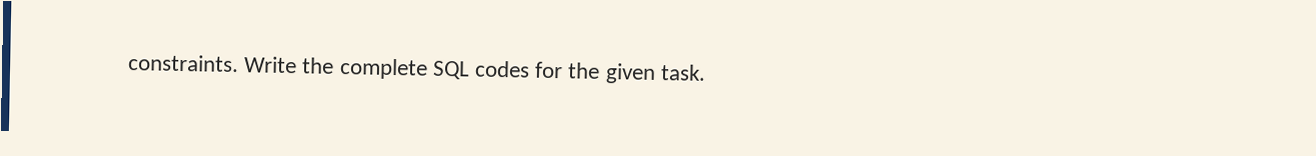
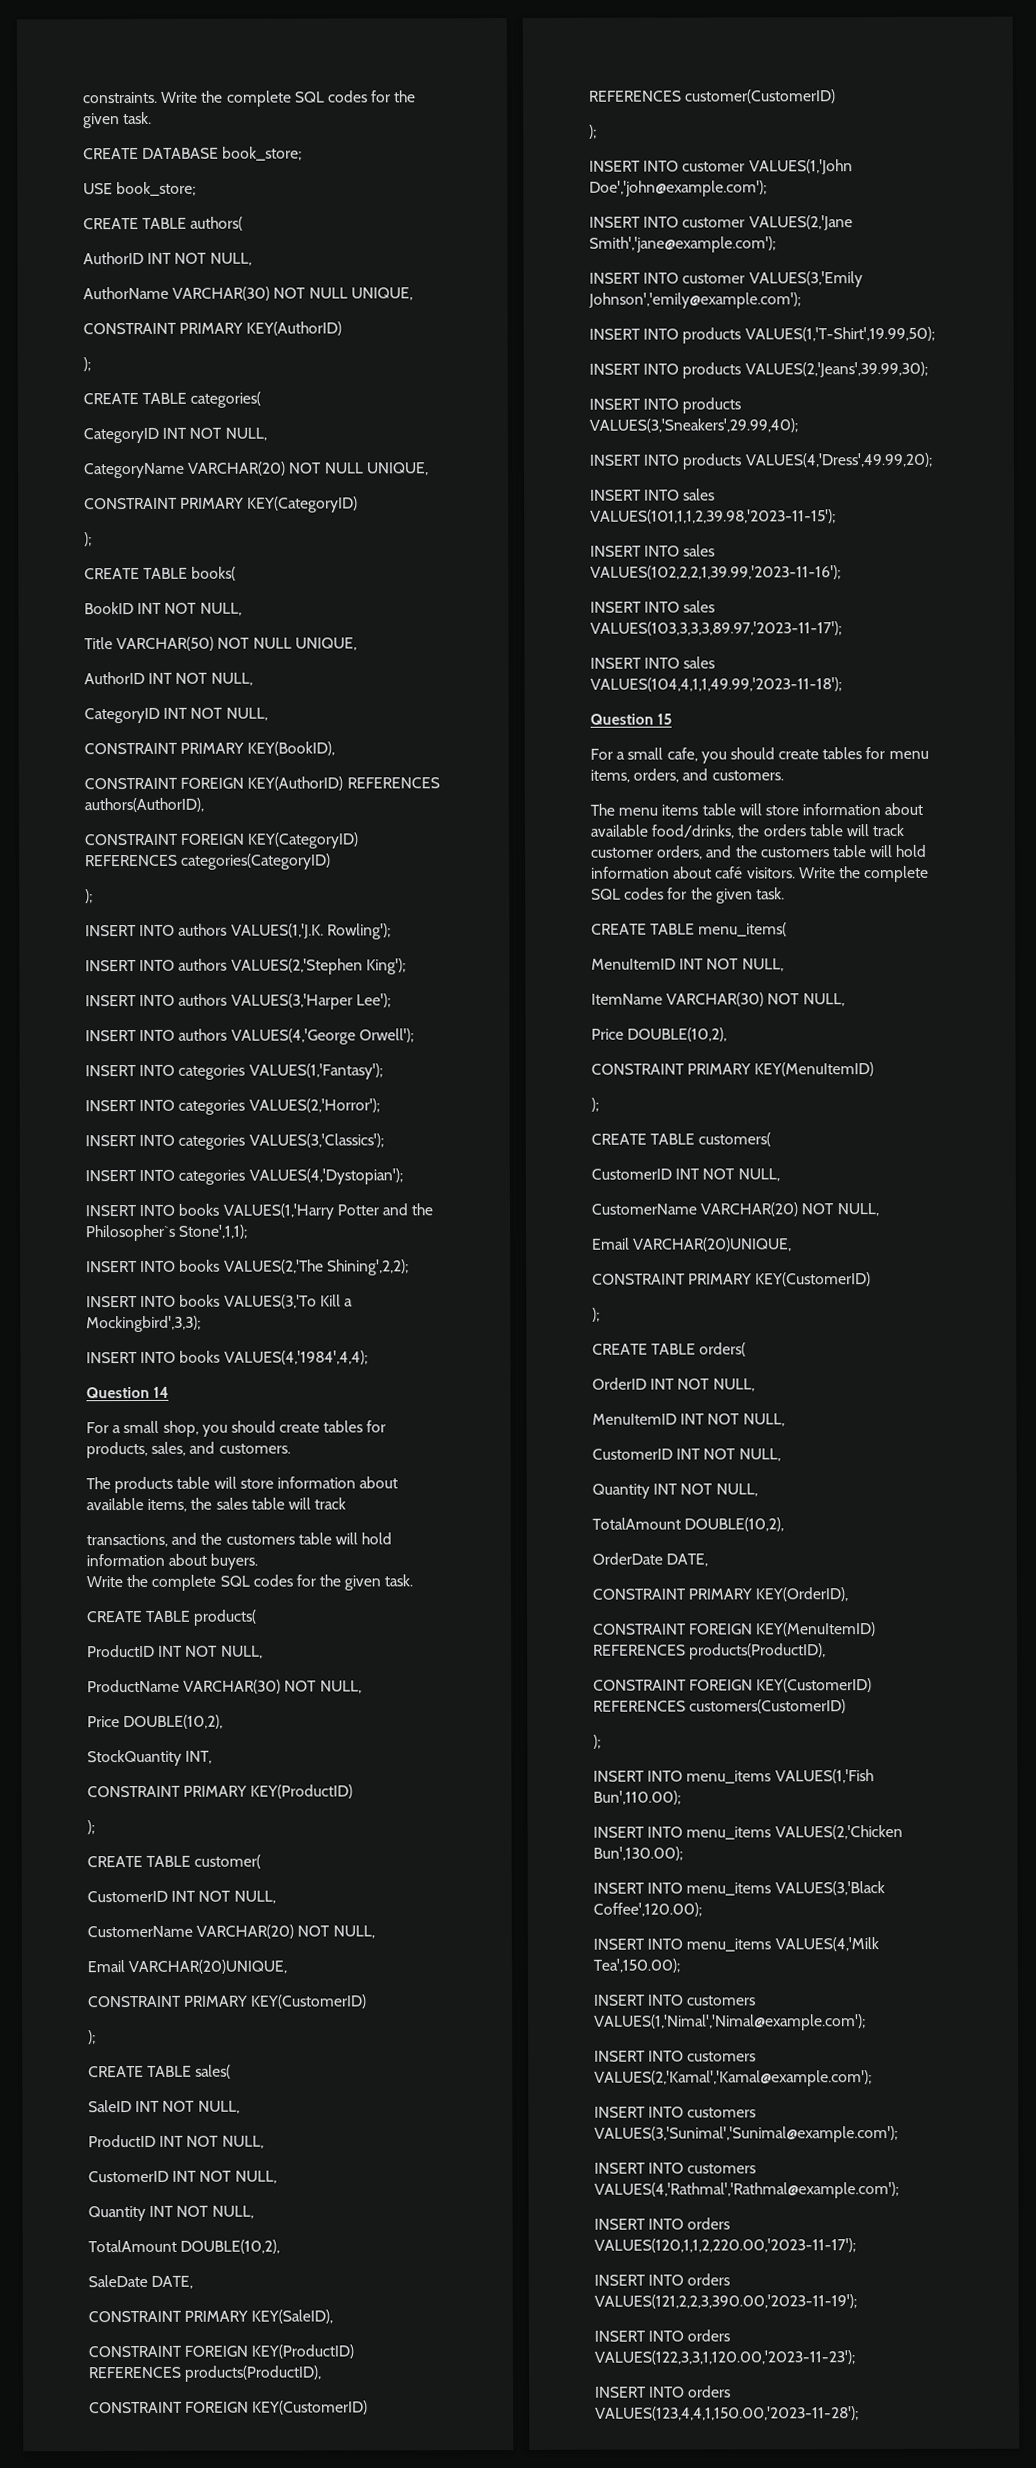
(706, 72) none -> [83,146,303,161] [83,181,197,197] [83,216,244,231] [83,251,252,266] [83,286,413,301] [83,321,343,336] [83,357,91,372] [83,391,262,408] [83,427,267,444] [83,461,429,479] [84,496,359,513] [84,532,92,547] [84,566,237,581] [84,602,242,616] [84,636,357,652] [84,671,253,686] [84,707,268,724] [84,741,336,756] [84,776,440,791] [84,797,204,813] [84,832,359,849] [85,853,332,870] [85,889,93,904] [85,923,391,940] [85,958,406,975] [85,993,391,1010] [85,1028,414,1045] [85,1063,383,1080] [85,1098,380,1115] [85,1133,384,1150] [85,1168,403,1185] [85,1203,434,1220] [85,1224,249,1242] [86,1259,409,1276] [86,1294,353,1309] [86,1315,201,1333] [86,1350,368,1365] [86,1386,170,1399] [86,1420,387,1437] [86,1441,291,1459] [86,1476,399,1494] [86,1497,347,1512] [86,1532,393,1548] [86,1553,259,1570] [86,1574,414,1591] [86,1609,258,1626] [87,1644,263,1659] [87,1679,362,1694] [87,1714,224,1730] [87,1749,213,1767] [87,1784,354,1799] [87,1820,95,1835] [87,1854,262,1869] [87,1890,276,1904] [87,1924,375,1939] [87,1959,288,1975] [87,1994,368,2009] [88,2030,96,2045] [88,2064,232,2079] [88,2100,240,2114] [88,2134,264,2149] [88,2170,277,2184] [88,2205,254,2222] [88,2239,281,2254] [88,2274,194,2289] [88,2309,334,2324] [88,2344,355,2359] [88,2365,323,2382] [89,2400,369,2415] [589,89,837,104] [589,124,597,139] [589,159,853,175] [589,180,767,197] [589,215,853,231] [589,236,776,253] [589,271,863,288] [588,292,801,309] [589,326,935,344] [589,361,928,379] [589,397,742,414] [589,418,798,433] [589,452,932,470] [590,488,716,501] [590,509,836,524] [590,544,716,557] [590,565,841,580] [590,600,716,613] [590,621,842,636] [590,656,716,669] [590,677,842,692] [590,713,673,725] [590,747,929,764] [590,768,784,783] [590,802,924,816] [590,823,905,839] [590,844,928,860] [591,865,930,883] [591,887,785,904] [591,922,788,937] [591,958,784,972] [591,992,845,1007] [591,1027,728,1042] [591,1062,875,1077] [591,1097,599,1112] [591,1132,772,1147] [591,1168,780,1182] [591,1202,879,1217] [592,1237,793,1252] [592,1272,872,1287] [592,1307,600,1322] [592,1342,747,1357] [592,1377,755,1392] [592,1413,785,1427] [592,1448,781,1462] [592,1483,758,1499] [592,1517,785,1532] [592,1552,709,1567] [592,1587,849,1602] [593,1622,877,1637] [593,1643,827,1660] [593,1678,873,1693] [593,1699,847,1714] [593,1734,601,1749] [593,1769,874,1784] [593,1790,681,1805] [593,1824,903,1840] [593,1846,683,1861] [593,1881,885,1896] [593,1902,702,1917] [593,1937,879,1952] [593,1958,680,1973] [593,1994,757,2006] [594,2014,866,2031] [594,2050,757,2062] [594,2070,872,2087] [594,2106,757,2118] [594,2126,898,2143] [594,2162,757,2174] [594,2182,899,2199] [594,2217,731,2230] [594,2238,856,2253] [594,2273,731,2286] [594,2294,857,2309] [594,2329,731,2342] [594,2350,855,2365] [595,2385,732,2398] [595,2406,859,2421] // CREATE DATABASE book_store; // USE book_store; // CREATE TABLE authors( // AuthorID INT NOT NULL, // AuthorName VARCHAR(30) NOT NULL UNIQUE, // CONSTRAINT PRIMARY KEY(AuthorID) // ); // CREATE TABLE categories( // CategoryID INT NOT NULL, // CategoryName VARCHAR(20) NOT NULL UNIQUE, // CONSTRAINT PRIMARY KEY(CategoryID) // ); // CREATE TABLE books( // BookID INT NOT NULL, // Title VARCHAR(50) NOT NULL UNIQUE, // AuthorID INT NOT NULL, // CategoryID INT NOT NULL, // CONSTRAINT PRIMARY KEY(BookID), // CONSTRAINT FOREIGN KEY(AuthorID) REFERENCES authors(AuthorID), // CONSTRAINT FOREIGN KEY(CategoryID) REFERENCES categories(CategoryID) // ); // INSERT INTO authors VALUES(1,'J.K. Rowling'); // INSERT INTO authors VALUES(2,'Stephen King'); // INSERT INTO authors VALUES(3,'Harper Lee'); // INSERT INTO authors VALUES(4,'George Orwell'); // INSERT INTO categories VALUES(1,'Fantasy'); // INSERT INTO categories VALUES(2,'Horror'); // INSERT INTO categories VALUES(3,'Classics'); // INSERT INTO categories VALUES(4,'Dystopian'); // INSERT INTO books VALUES(1,'Harry Potter and the Philosopher`s Stone',1,1); // INSERT INTO books VALUES(2,'The Shining',2,2); // INSERT INTO books VALUES(3,'To Kill a Mockingbird',3,3); // INSERT INTO books VALUES(4,'1984',4,4); // Question 14 // For a small shop, you should create tables for products, sales, and customers. // The products table will store information about available items, the sales table will track // transactions, and the customers table will hold information about buyers. // Write the complete SQL codes for the given task. // CREATE TABLE products( // ProductID INT NOT NULL, // ProductName VARCHAR(30) NOT NULL, // Price DOUBLE(10,2), // StockQuantity INT, // CONSTRAINT PRIMARY KEY(ProductID) // ); // CREATE TABLE customer( // CustomerID INT NOT NULL, // CustomerName VARCHAR(20) NOT NULL, // Email VARCHAR(20)UNIQUE, // CONSTRAINT PRIMARY KEY(CustomerID) // ); // CREATE TABLE sales( // SaleID INT NOT NULL, // ProductID INT NOT NULL, // CustomerID INT NOT NULL, // Quantity INT NOT NULL, // TotalAmount DOUBLE(10,2), // SaleDate DATE, // CONSTRAINT PRIMARY KEY(SaleID), // CONSTRAINT FOREIGN KEY(ProductID) REFERENCES products(ProductID), // CONSTRAINT FOREIGN KEY(CustomerID) REFERENCES customer(CustomerID) // ); // INSERT INTO customer VALUES(1,'John Doe','john@example.com'); // INSERT INTO customer VALUES(2,'Jane Smith','jane@example.com'); // INSERT INTO customer VALUES(3,'Emily Johnson','emily@example.com'); // INSERT INTO products VALUES(1,'T-Shirt',19.99,50); // INSERT INTO products VALUES(2,'Jeans',39.99,30); // INSERT INTO products VALUES(3,'Sneakers',29.99,40); // INSERT INTO products VALUES(4,'Dress',49.99,20); // INSERT INTO sales VALUES(101,1,1,2,39.98,'2023-11-15'); // INSERT INTO sales VALUES(102,2,2,1,39.99,'2023-11-16'); // INSERT INTO sales VALUES(103,3,3,3,89.97,'2023-11-17'); // INSERT INTO sales VALUES(104,4,1,1,49.99,'2023-11-18'); // Question 15 // For a small cafe, you should create tables for menu items, orders, and customers. // The menu items table will store information about available food/drinks, the orders table will track customer orders, and the customers table will hold information about café visitors. Write the complete SQL codes for the given task. // CREATE TABLE menu_items( // MenuItemID INT NOT NULL, // ItemName VARCHAR(30) NOT NULL, // Price DOUBLE(10,2), // CONSTRAINT PRIMARY KEY(MenuItemID) // ); // CREATE TABLE customers( // CustomerID INT NOT NULL, // CustomerName VARCHAR(20) NOT NULL, // Email VARCHAR(20)UNIQUE, // CONSTRAINT PRIMARY KEY(CustomerID) // ); // CREATE TABLE orders( // OrderID INT NOT NULL, // MenuItemID INT NOT NULL, // CustomerID INT NOT NULL, // Quantity INT NOT NULL, // TotalAmount DOUBLE(10,2), // OrderDate DATE, // CONSTRAINT PRIMARY KEY(OrderID), // CONSTRAINT FOREIGN KEY(MenuItemID) REFERENCES products(ProductID), // CONSTRAINT FOREIGN KEY(CustomerID) REFERENCES customers(CustomerID) // ); // INSERT INTO menu_items VALUES(1,'Fish Bun',110.00); // INSERT INTO menu_items VALUES(2,'Chicken Bun',130.00); // INSERT INTO menu_items VALUES(3,'Black Coffee',120.00); // INSERT INTO menu_items VALUES(4,'Milk Tea',150.00); // INSERT INTO customers VALUES(1,'Nimal','Nimal@example.com'); // INSERT INTO customers VALUES(2,'Kamal','Kamal@example.com'); // INSERT INTO customers VALUES(3,'Sunimal','Sunimal@example.com'); // INSERT INTO customers VALUES(4,'Rathmal','Rathmal@example.com'); // INSERT INTO orders VALUES(120,1,1,2,220.00,'2023-11-17'); // INSERT INTO orders VALUES(121,2,2,3,390.00,'2023-11-19'); // INSERT INTO orders VALUES(122,3,3,1,120.00,'2023-11-23'); // INSERT INTO orders VALUES(123,4,4,1,150.00,'2023-11-28');

